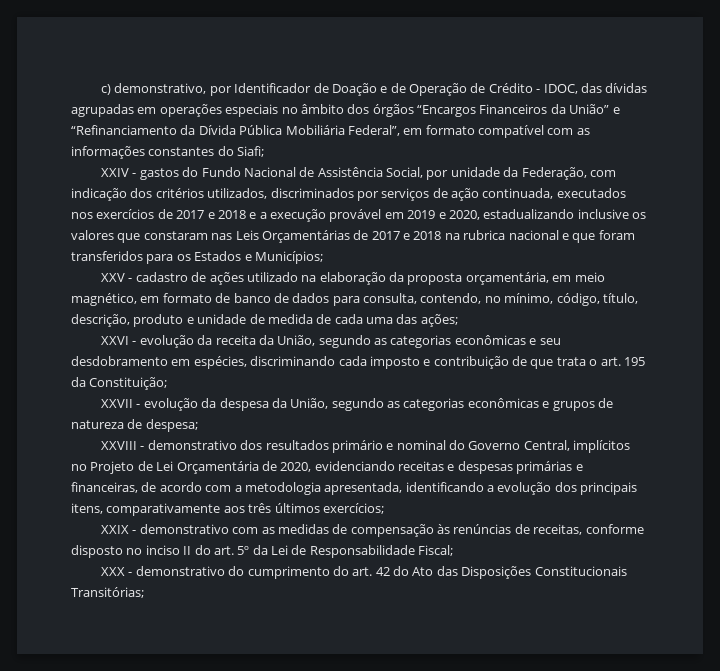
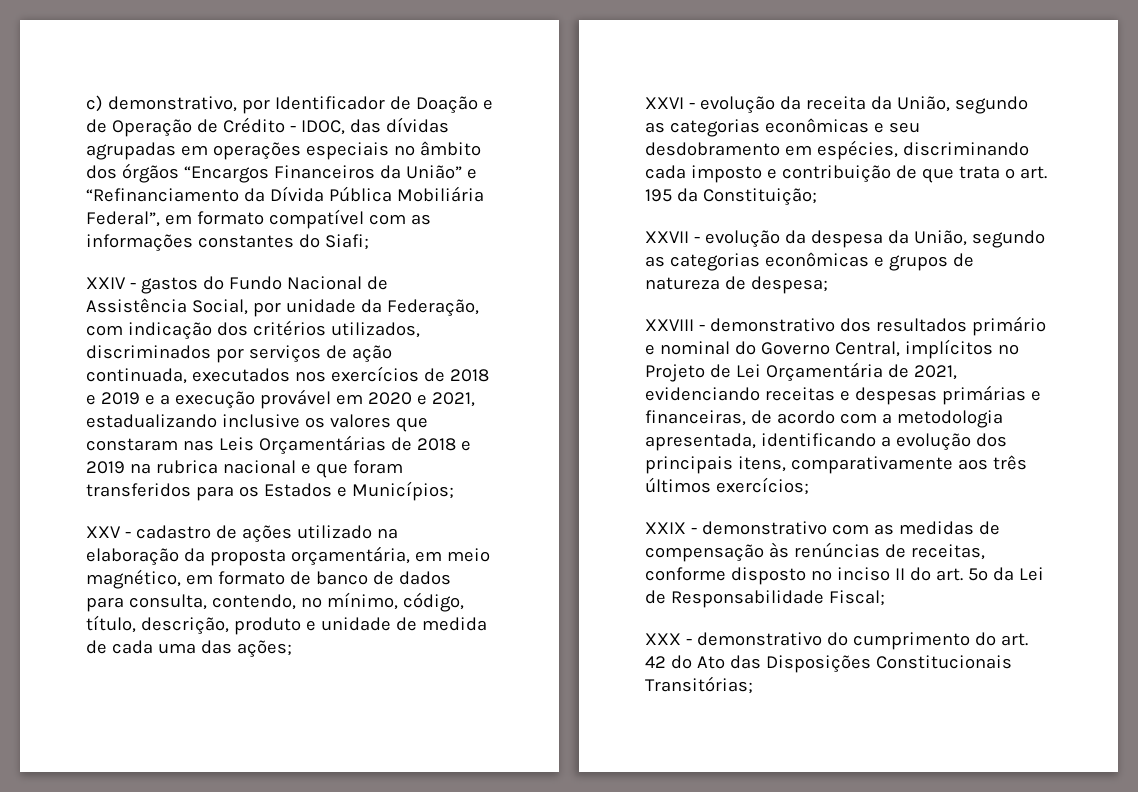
[176,210,246,219] 2017 e 2018 -> [449,369,489,382] [86,392,140,405] 2018 e 2019
[407,210,480,220] 2019 e 2020, -> [367,392,475,407] 2020 e 2021,
[371,231,442,240] 2017 e 2018 -> [416,438,471,451] [86,461,125,474] 2018 e 2019
[280,462,312,472] 2020, -> [913,365,957,380] 2021,

